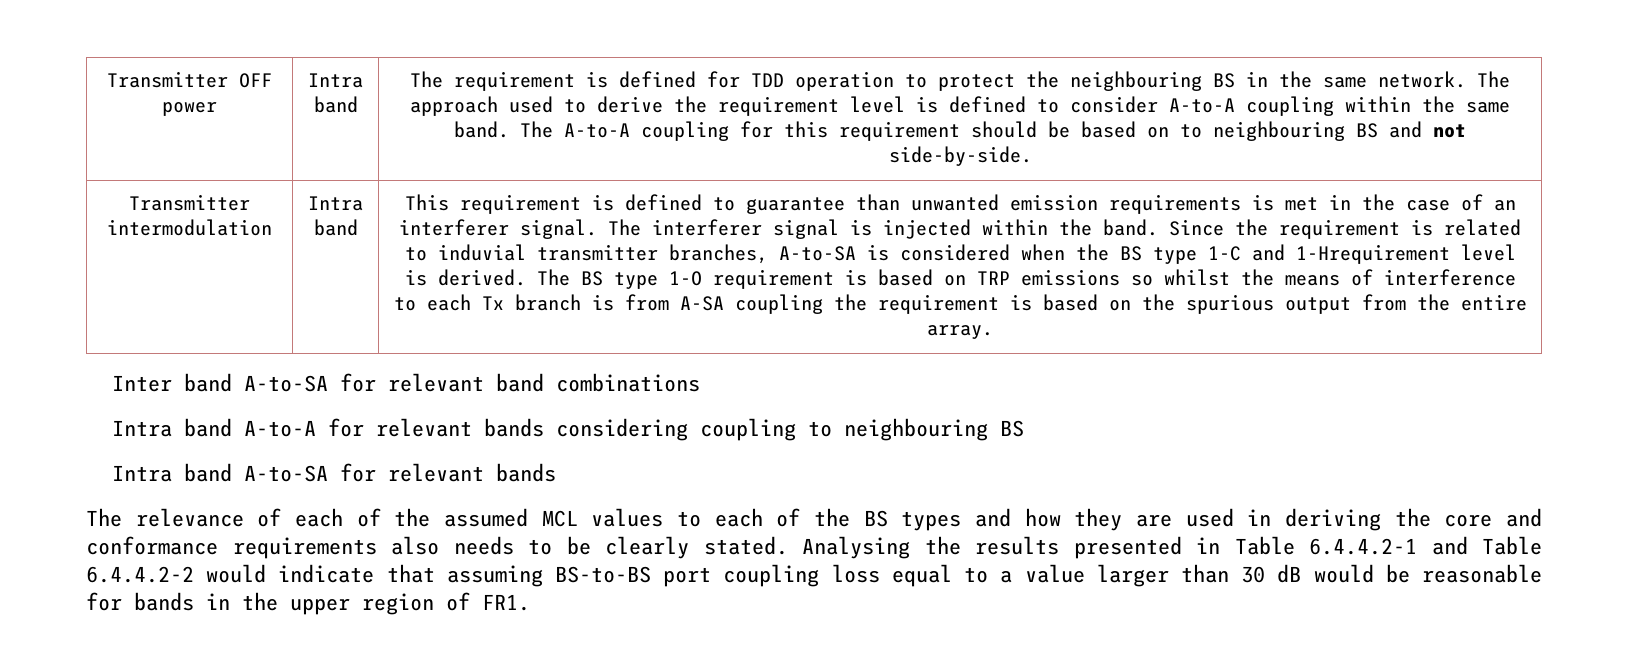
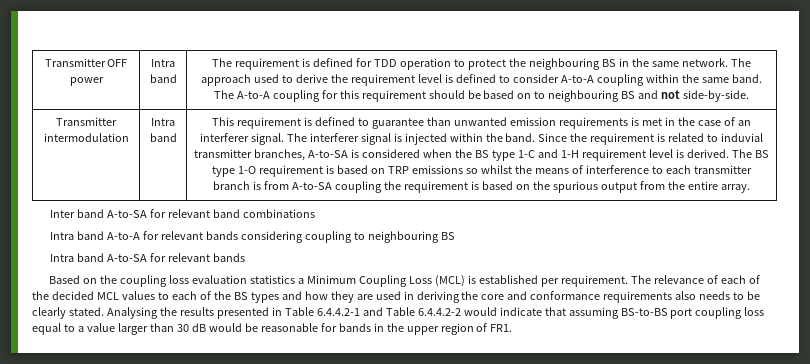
[1295,244,1450,264] 1-Hrequirement -> [560,149,646,161] 1-H requirement
[481,296,504,310] Tx -> [693,165,752,174] transmitter
[679,296,724,311] A-SA -> [292,182,333,190] A-to-SA
(557, 472) none -> [49,275,628,287] Based on the coupling loss evaluation statistics a Minimum Coupling Loss (MCL) is established per requirement.
[444,508,528,527] assumed -> [51,291,94,300] decided

